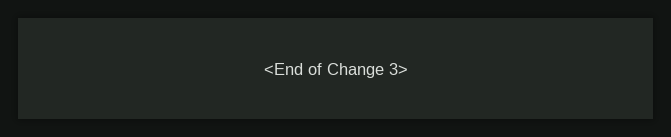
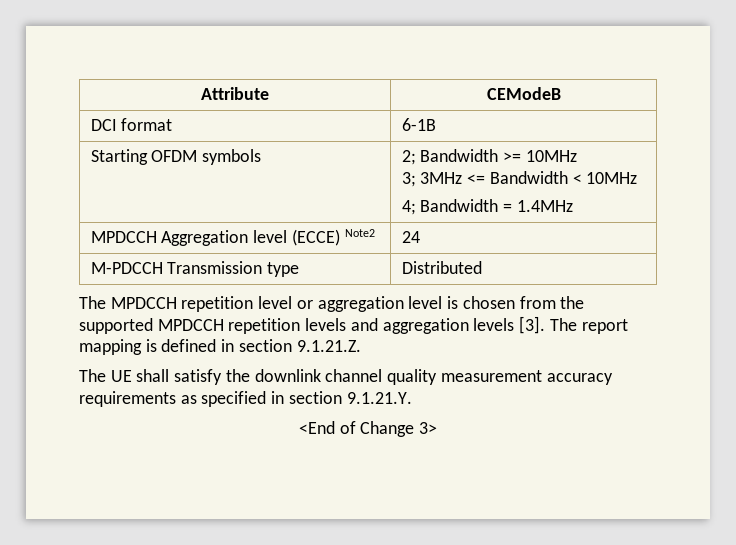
(263, 69) none -> [201,87,269,100] [486,87,561,100] [90,118,173,131] [401,118,436,131] [90,149,262,165] [401,149,577,165] [401,171,638,187] [401,199,573,215] [90,229,375,246] [401,231,420,243] [90,261,300,277] [401,261,482,274] [79,296,585,312] [79,316,628,334] [79,339,361,355] [79,369,613,385] [79,391,412,407] Attribute | CEModeB // DCI format | 6-1B // Starting OFDM symbols | 2; Bandwidth >= 10MHz // 3; 3MHz <= Bandwidth < 10MHz // 4; Bandwidth = 1.4MHz // MPDCCH Aggregation level (ECCE) Note2 | 24 // M-PDCCH Transmission type | Distributed // The MPDCCH repetition level or aggregation level is chosen from the supported MPDCCH repetition levels and aggregation levels [3]. The report mapping is defined in section 9.1.21.Z. // The UE shall satisfy the downlink channel quality measurement accuracy requirements as specified in section 9.1.21.Y. //

